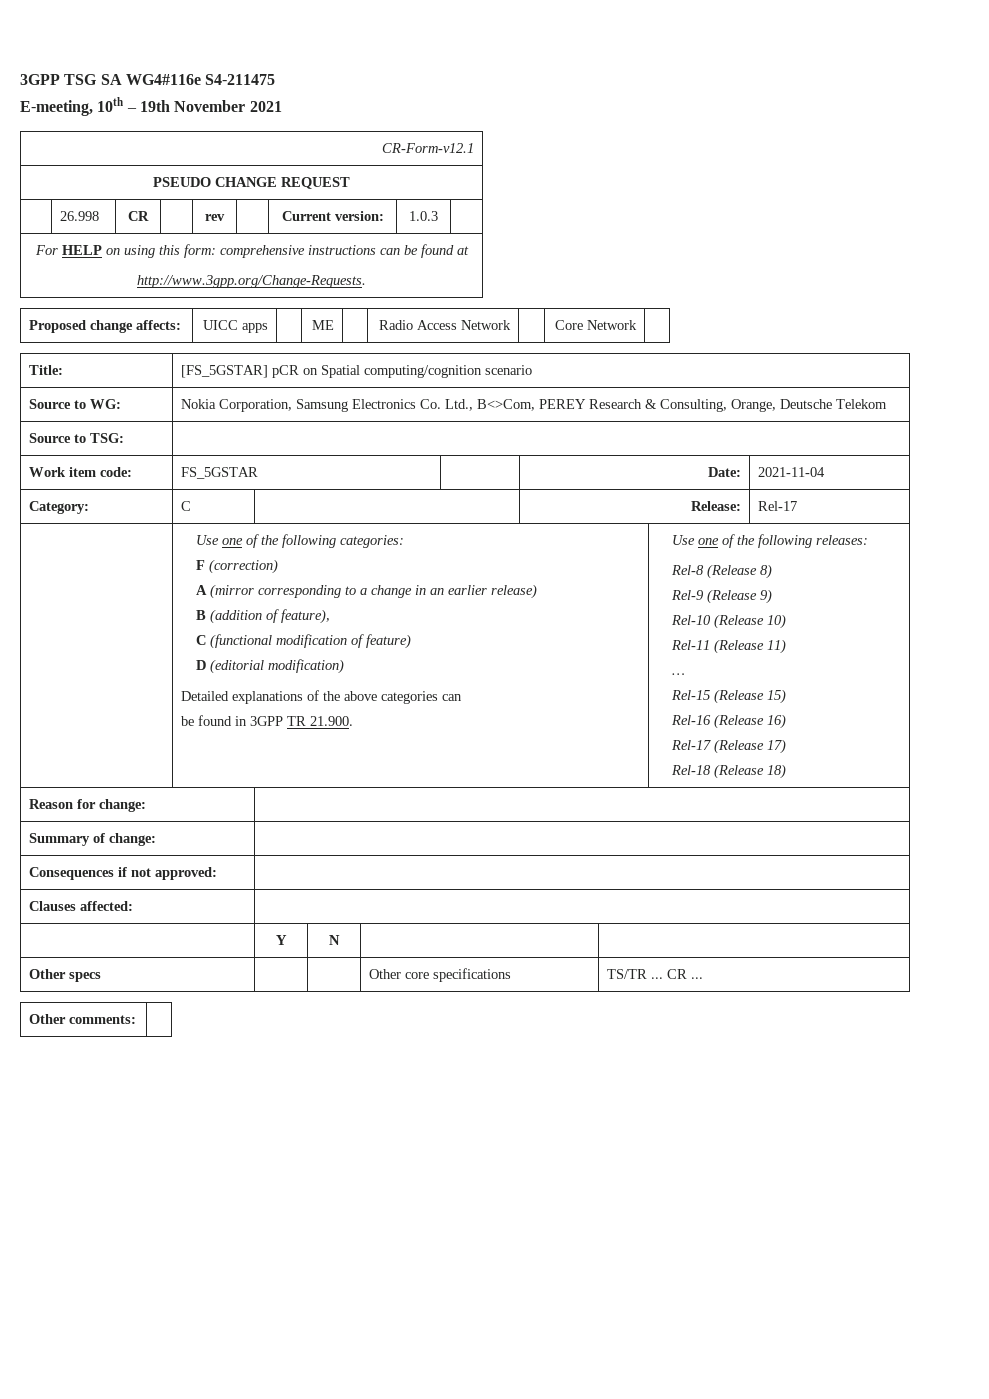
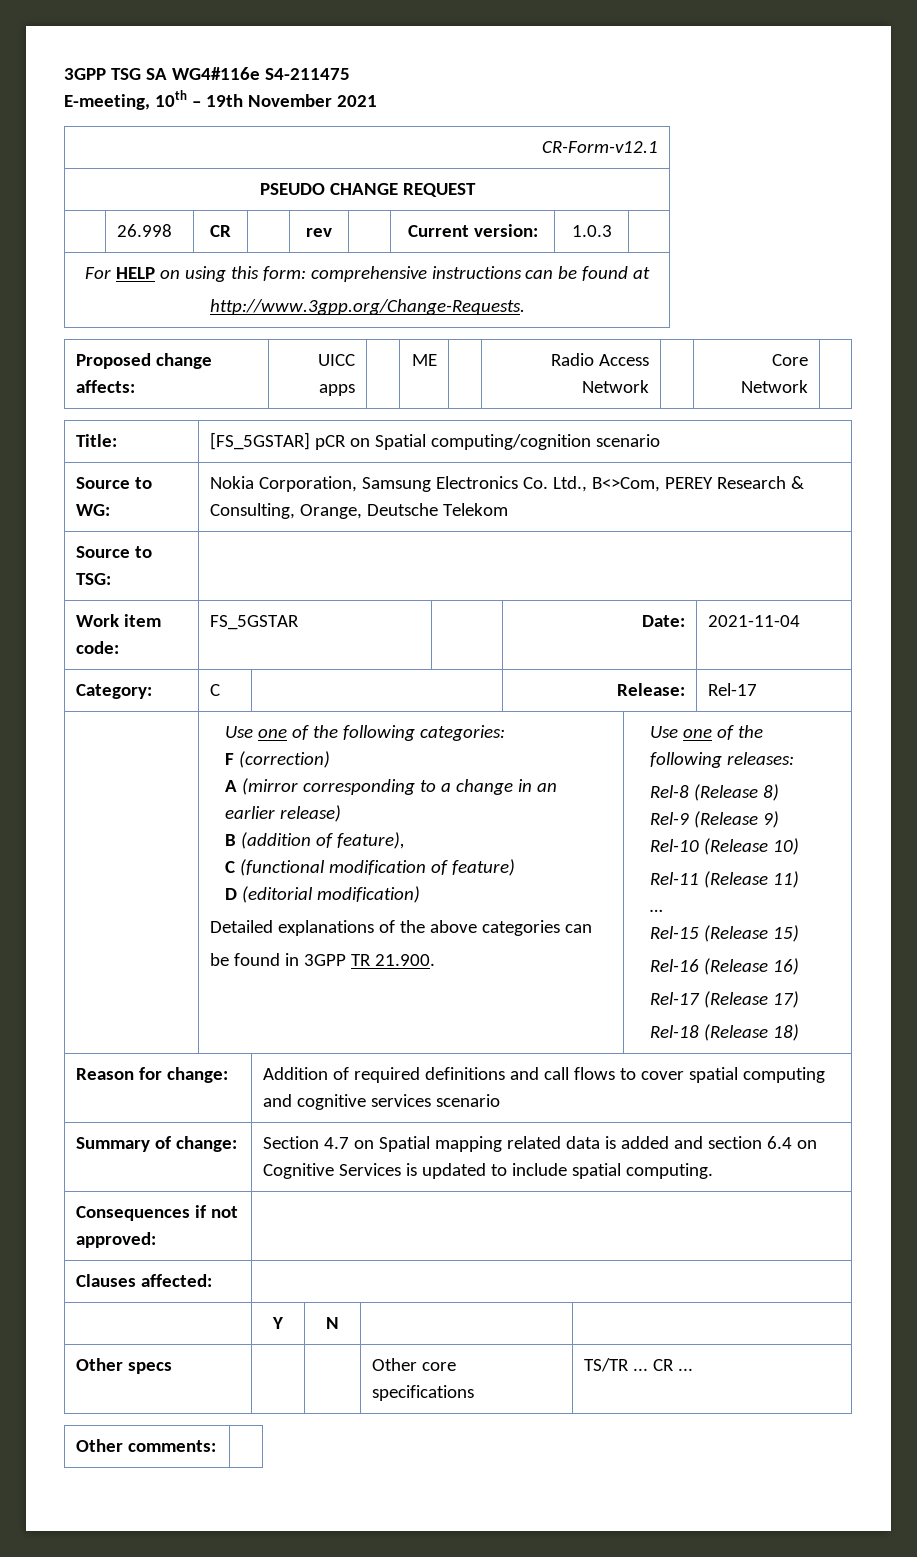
[28,833,156,846] // Summary of change: | -> [262,1067,825,1083] [262,1094,500,1110] [75,1136,237,1152] [262,1136,817,1152] [262,1163,713,1179] Addition of required definitions and call flows to cover spatial computing and cognitive services scenario // Summary of change: | Section 4.7 on Spatial mapping related data is added and section 6.4 on Cognitive Services is updated to include spatial computing.

